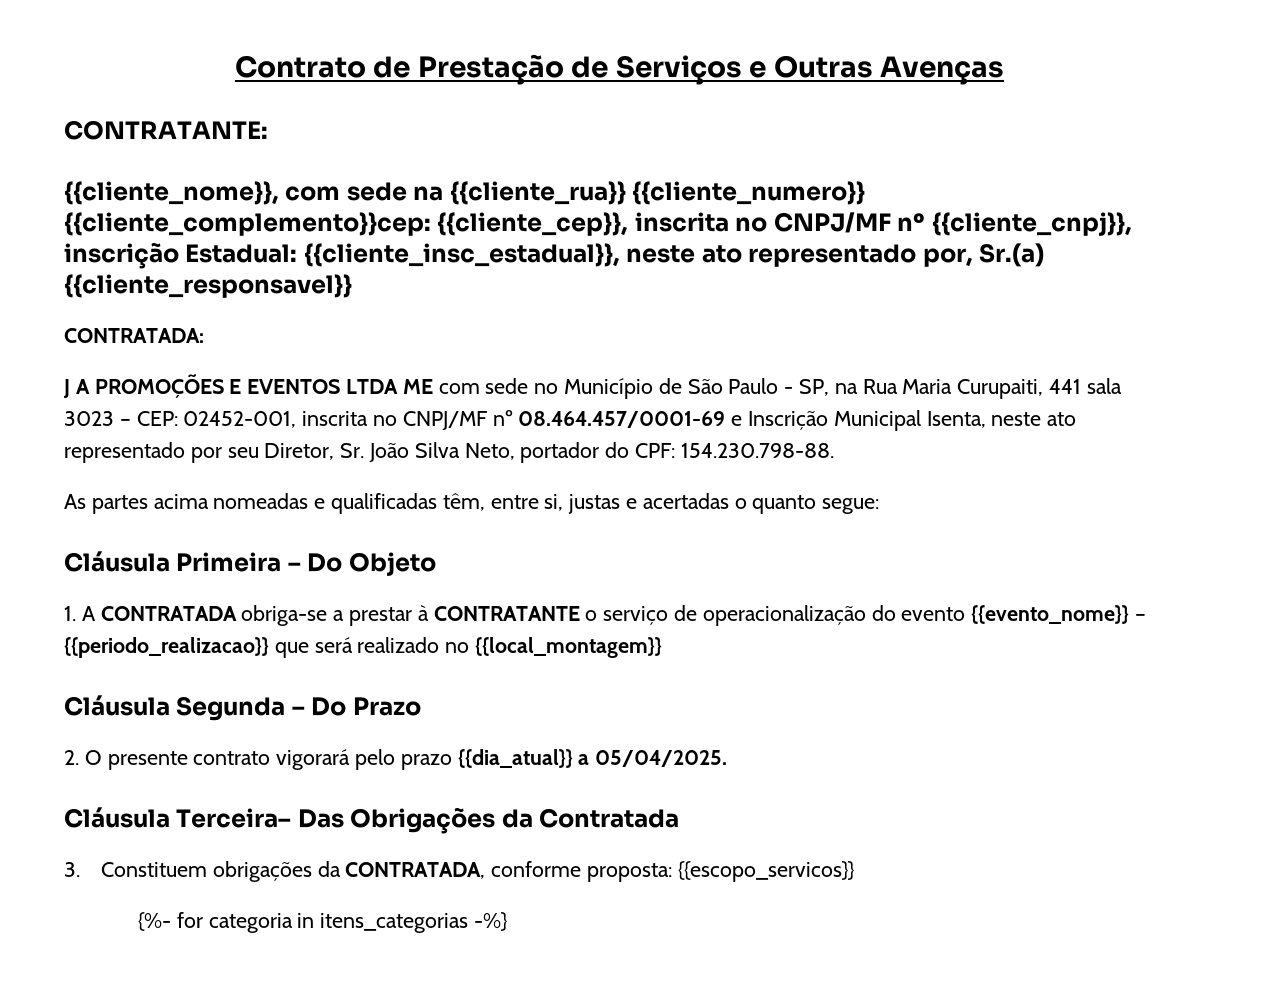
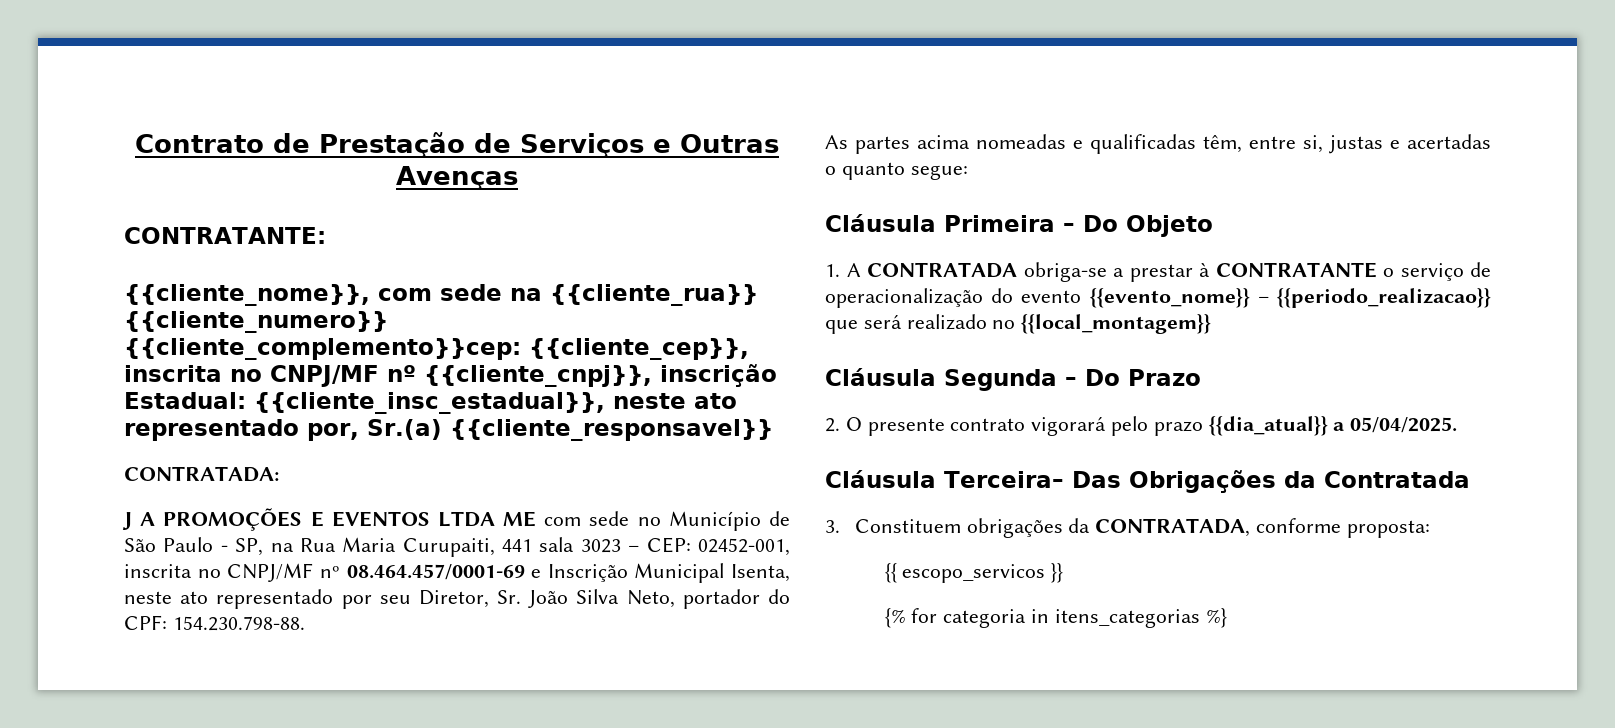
[677,861,855,882] [137,912,171,931] {{escopo_servicos}} // {%- -> [884,563,1064,583] [884,608,906,628] // {{ escopo_servicos }} // {%
[473,912,508,931] -%} -> [1205,608,1227,628] %}

